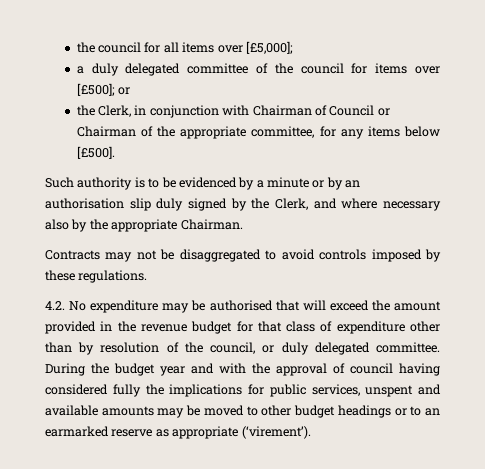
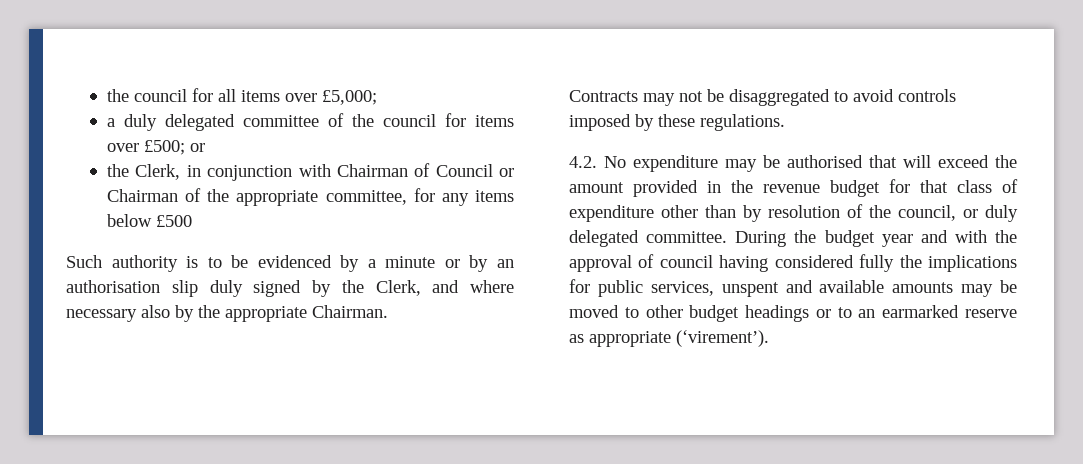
[245,41,293,54] [£5,000]; -> [322,90,378,105] £5,000;
[76,83,115,96] [£500]; -> [144,140,186,155] £500;
[76,146,115,159] [£500]. -> [156,215,193,227] £500

